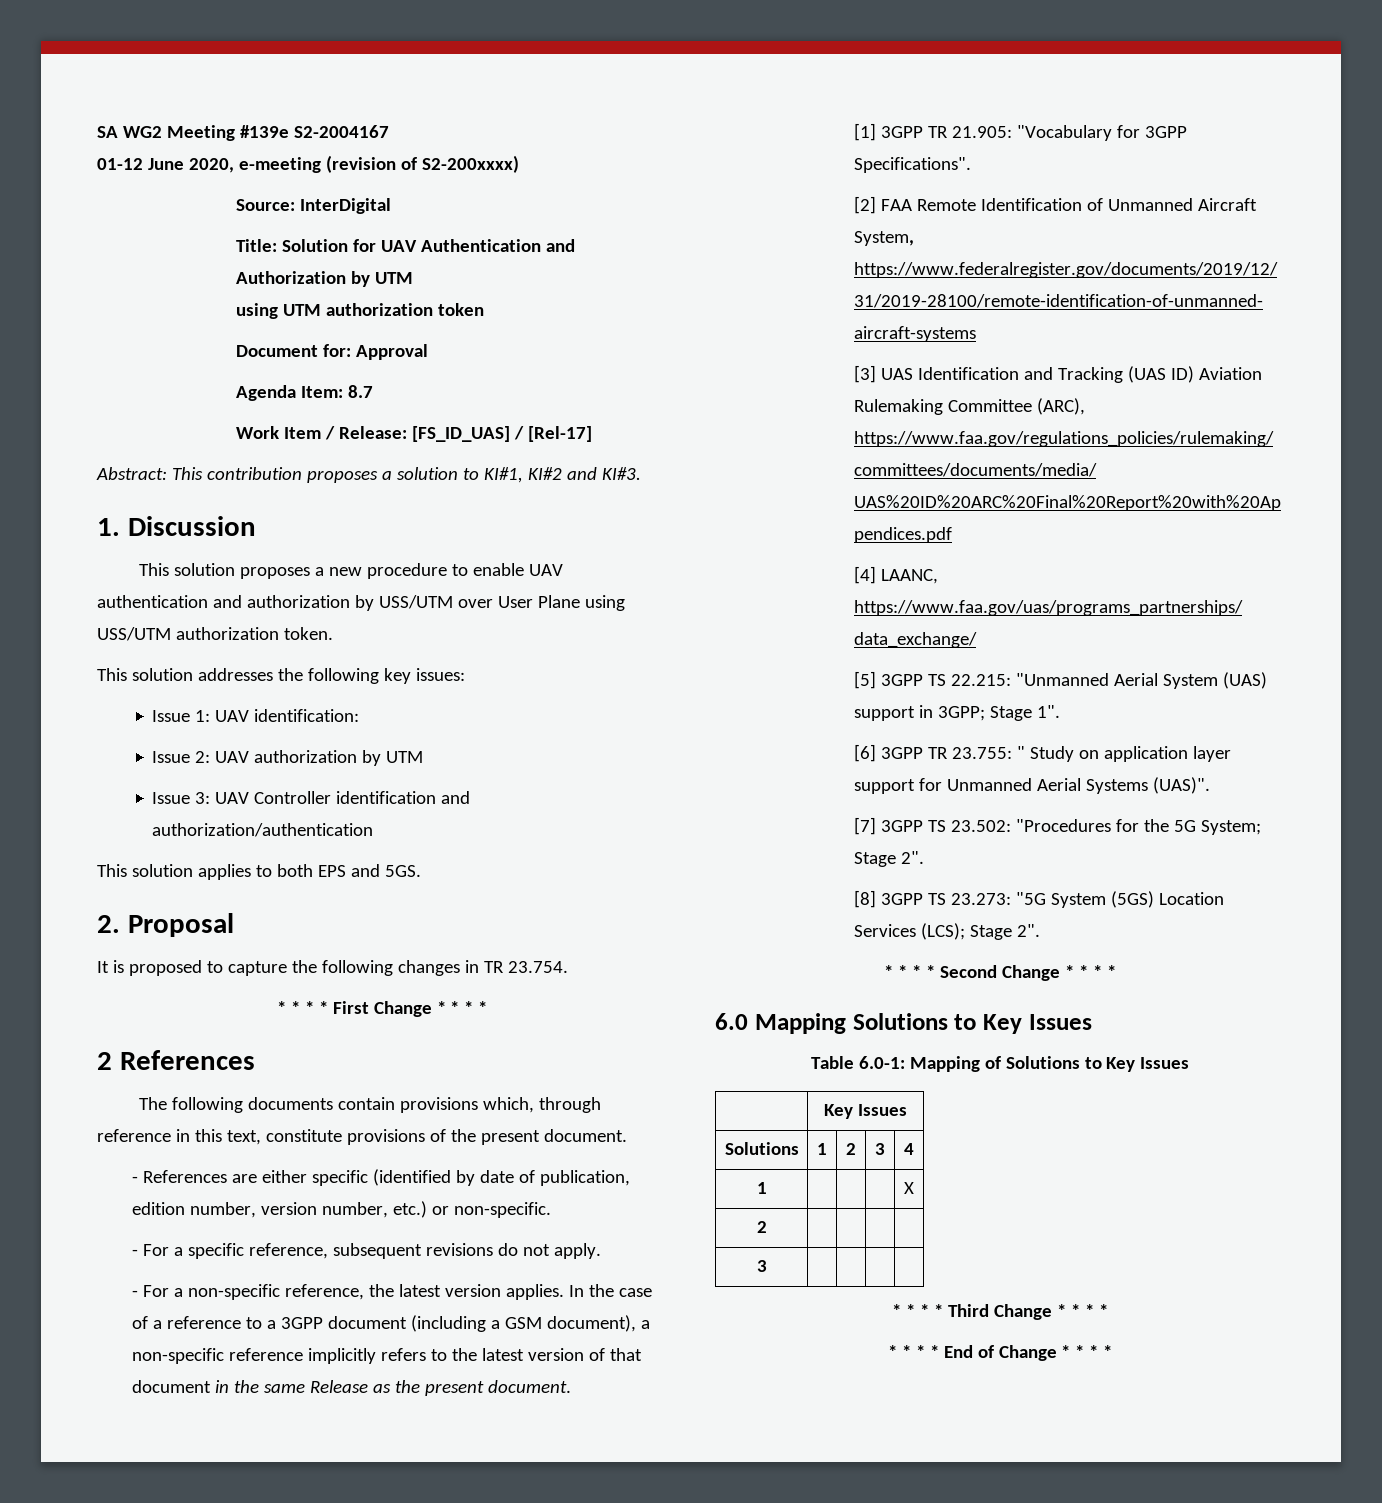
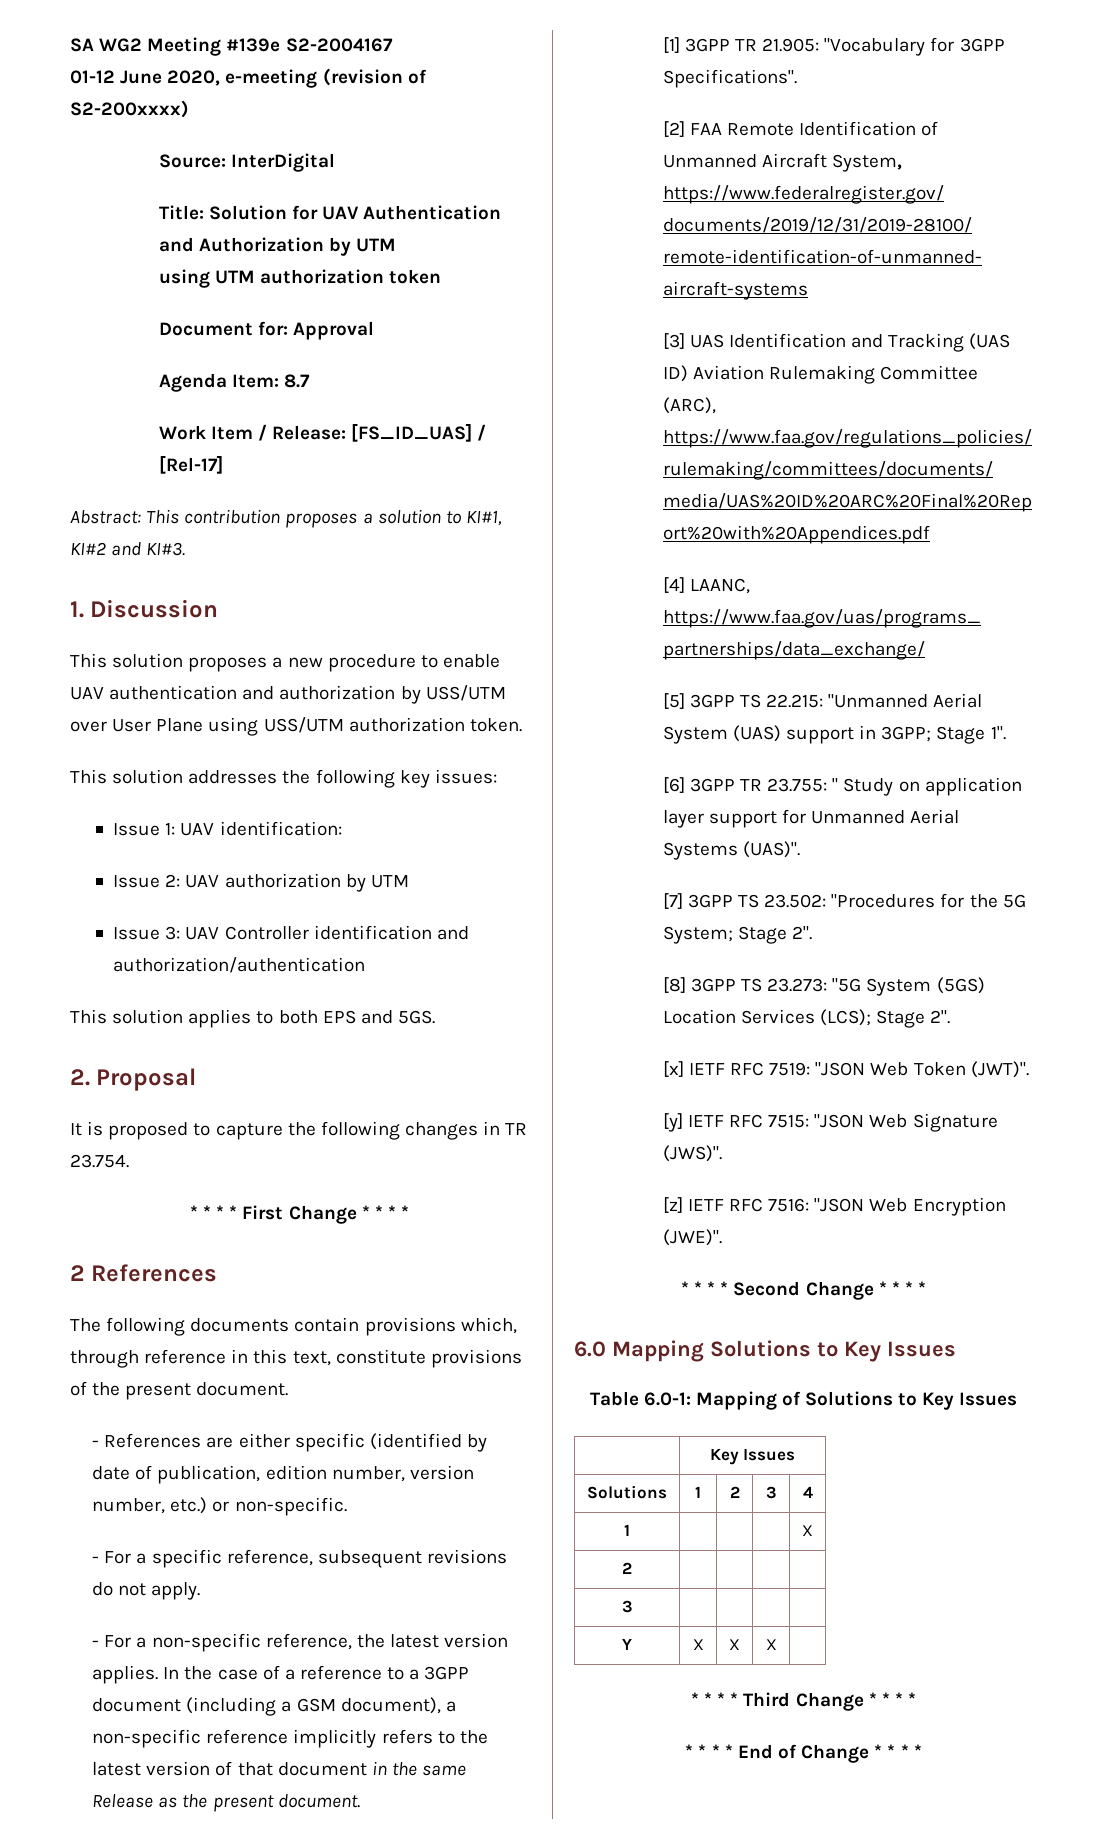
(1041, 930) none -> [662,1061,1029,1078] [662,1113,998,1132] [662,1145,722,1162] [662,1197,1006,1216] [662,1229,722,1246] // [x] IETF RFC 7519: "JSON Web Token (JWT)". // [y] IETF RFC 7515: "JSON Web Signature (JWS)". // [z] IETF RFC 7516: "JSON Web Encryption (JWE)".
(767, 1266) none -> [622,1638,632,1650] [692,1639,704,1650] [729,1639,740,1650] [765,1639,777,1650] // Y | X | X | X |

